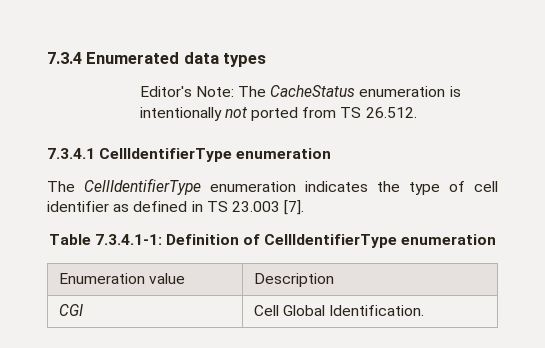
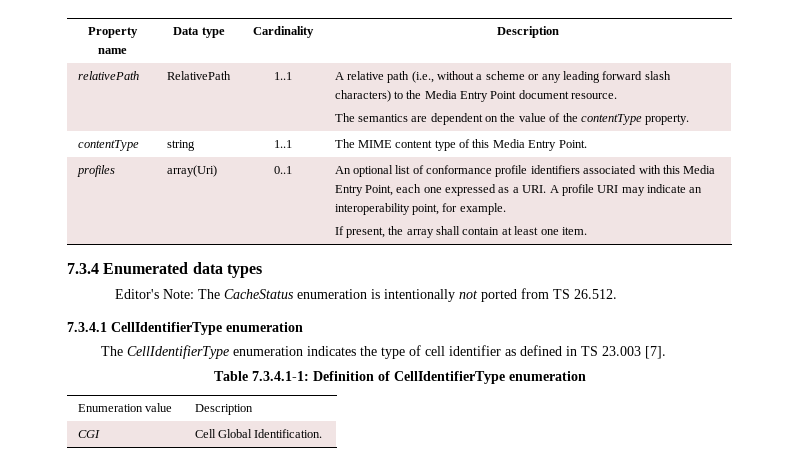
(47, 58) none -> [87,27,138,38] [97,48,127,54] [173,27,225,38] [253,26,314,38] [497,26,559,38] [77,71,139,80] [166,71,231,80] [274,72,292,80] [334,71,671,83] [334,90,618,102] [334,113,690,125] [77,140,139,151] [166,140,195,151] [274,140,292,148] [334,139,587,151] [76,165,115,177] [166,165,217,177] [274,166,292,174] [334,165,716,177] [334,184,703,196] [334,203,506,215] [334,226,587,238] Property name | Data type | Cardinality | Description // relativePath | RelativePath | 1..1 | A relative path (i.e., without a scheme or any leading forward slash characters) to the Media Entry Point document resource. // The semantics are dependent on the value of the contentType property. // contentType | string | 1..1 | The MIME content type of this Media Entry Point. // profiles | array(Uri) | 0..1 | An optional list of conformance profile identifiers associated with this Media Entry Point, each one expressed as a URI. A profile URI may indicate an interoperability point, for example. // If present, the array shall contain at least one item. //

